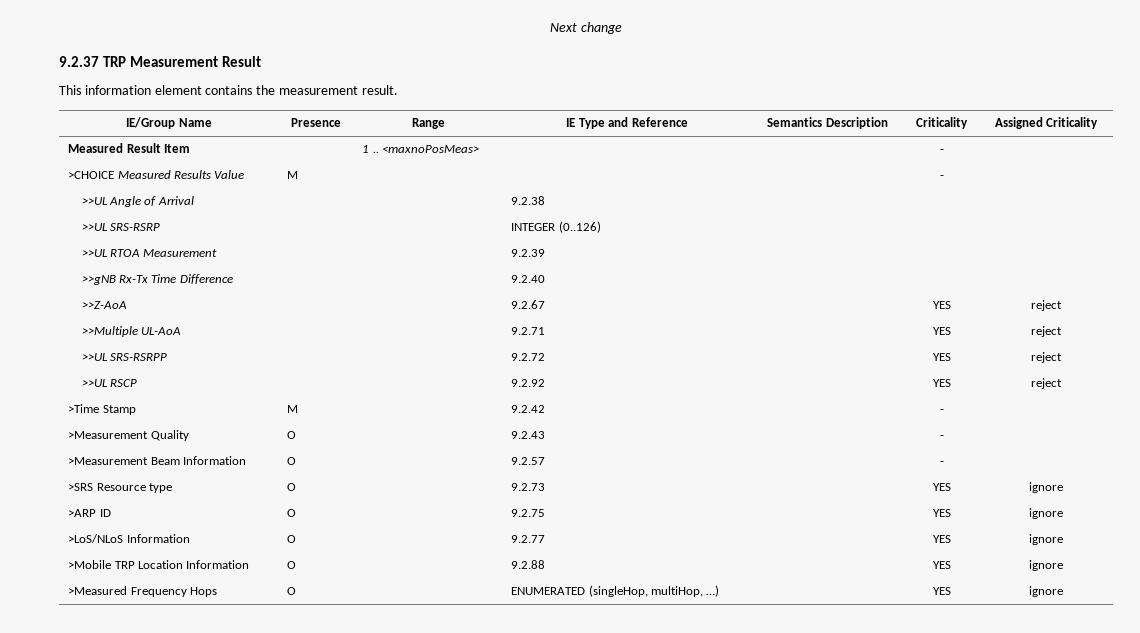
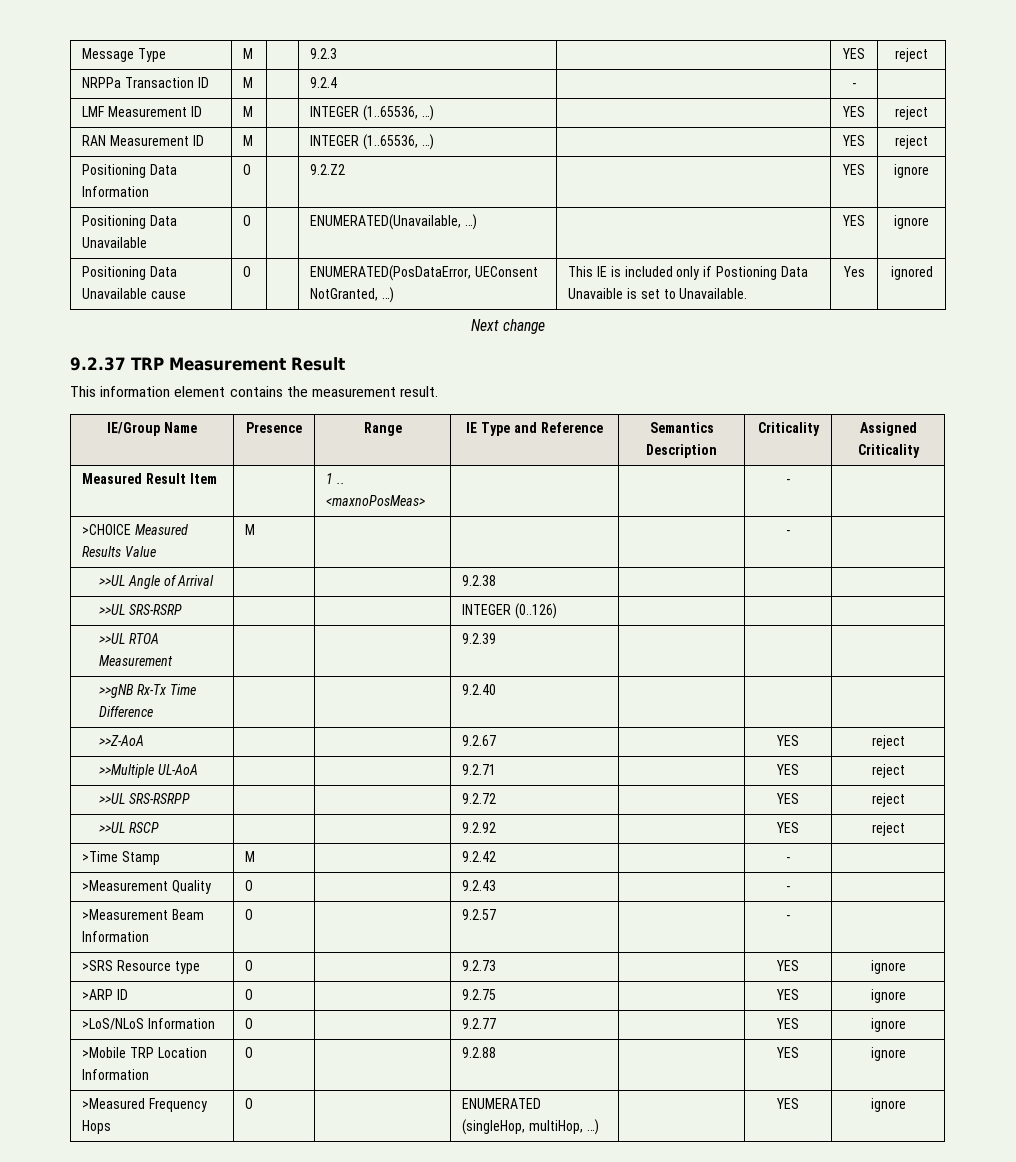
(550, 27) none -> [82,48,166,62] [243,48,254,59] [310,48,338,59] [842,48,865,59] [895,48,928,62] [82,77,209,88] [243,77,254,88] [310,77,338,88] [852,83,856,88] [82,106,202,117] [243,106,254,117] [310,105,434,121] [842,106,865,117] [895,106,928,120] [82,135,204,146] [243,135,254,146] [310,134,434,150] [842,135,865,146] [895,135,928,149] [82,164,177,178] [82,186,150,197] [243,164,252,175] [310,164,346,175] [842,164,865,175] [894,164,929,178] [82,215,177,229] [82,237,148,248] [243,215,252,226] [310,214,477,230] [842,215,865,226] [894,215,929,229] [82,266,177,280] [82,288,186,299] [243,266,252,277] [310,265,538,281] [310,287,394,303] [568,266,808,280] [568,288,748,299] [842,266,865,277] [890,266,933,280] Message Type | M | | 9.2.3 | | YES | reject // NRPPa Transaction ID | M | | 9.2.4 | | - | // LMF Measurement ID | M | | INTEGER (1..65536, …) | | YES | reject // RAN Measurement ID | M | | INTEGER (1..65536, …) | | YES | reject // Positioning Data Information | O | | 9.2.Z2 | | YES | ignore // Positioning Data Unavailable | O | | ENUMERATED(Unavailable, …) | | YES | ignore // Positioning Data Unavailable cause | O | | ENUMERATED(PosDataError, UEConsent NotGranted, …) | This IE is included only if Postioning Data Unavaible is set to Unavailable. | Yes | ignored //

